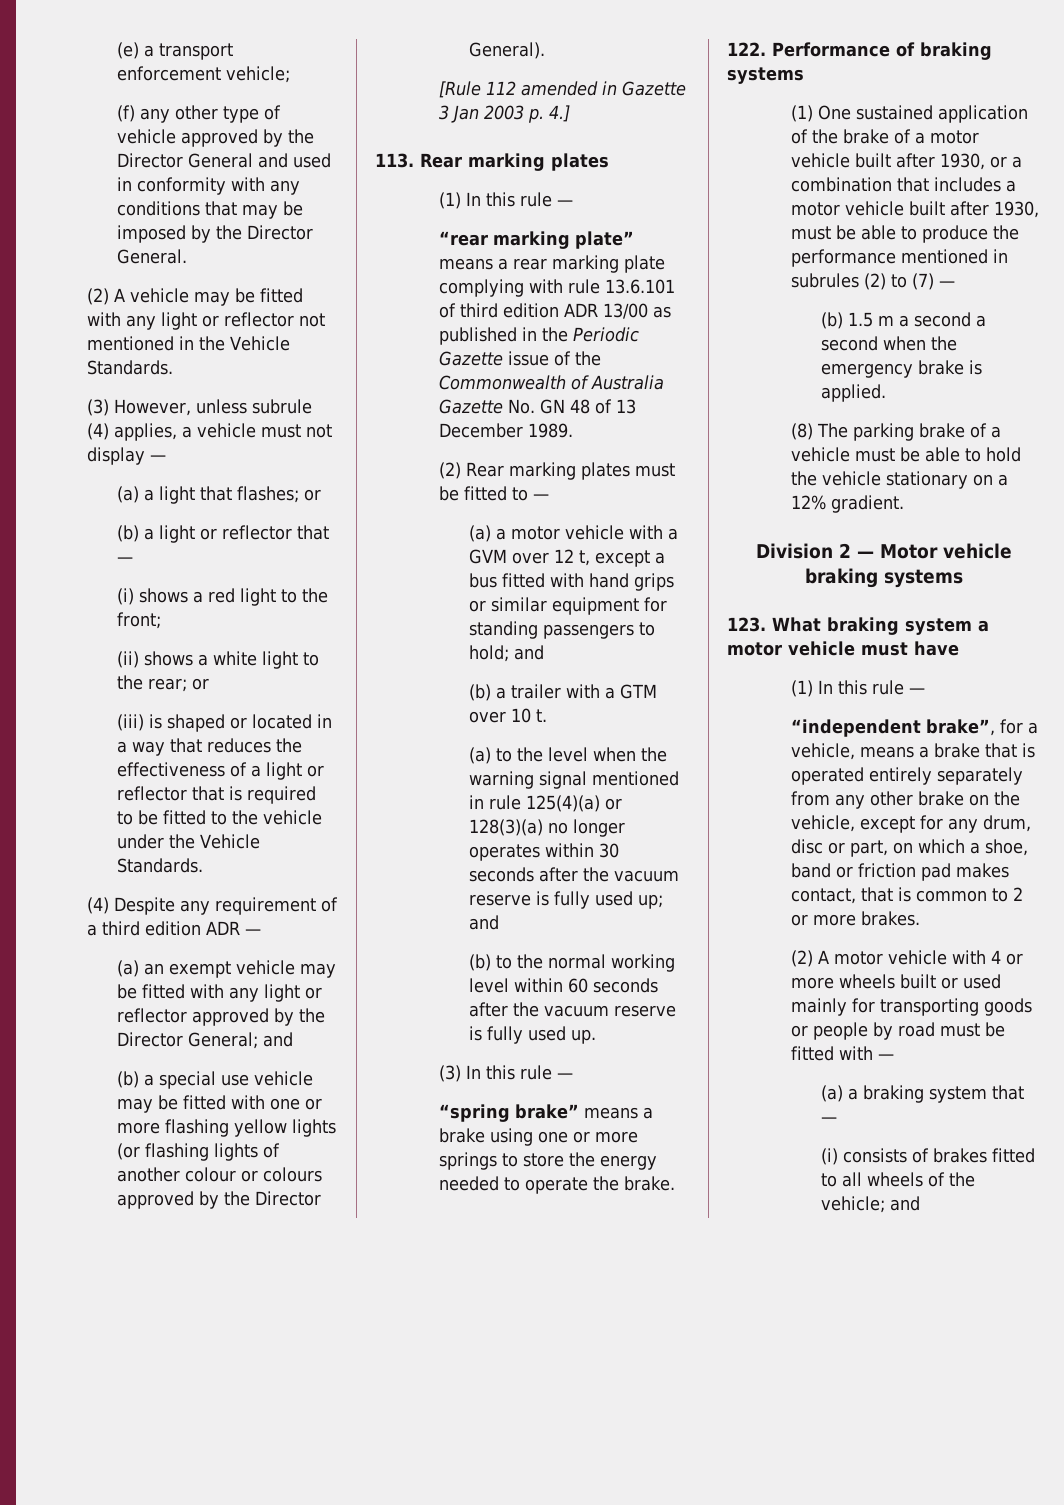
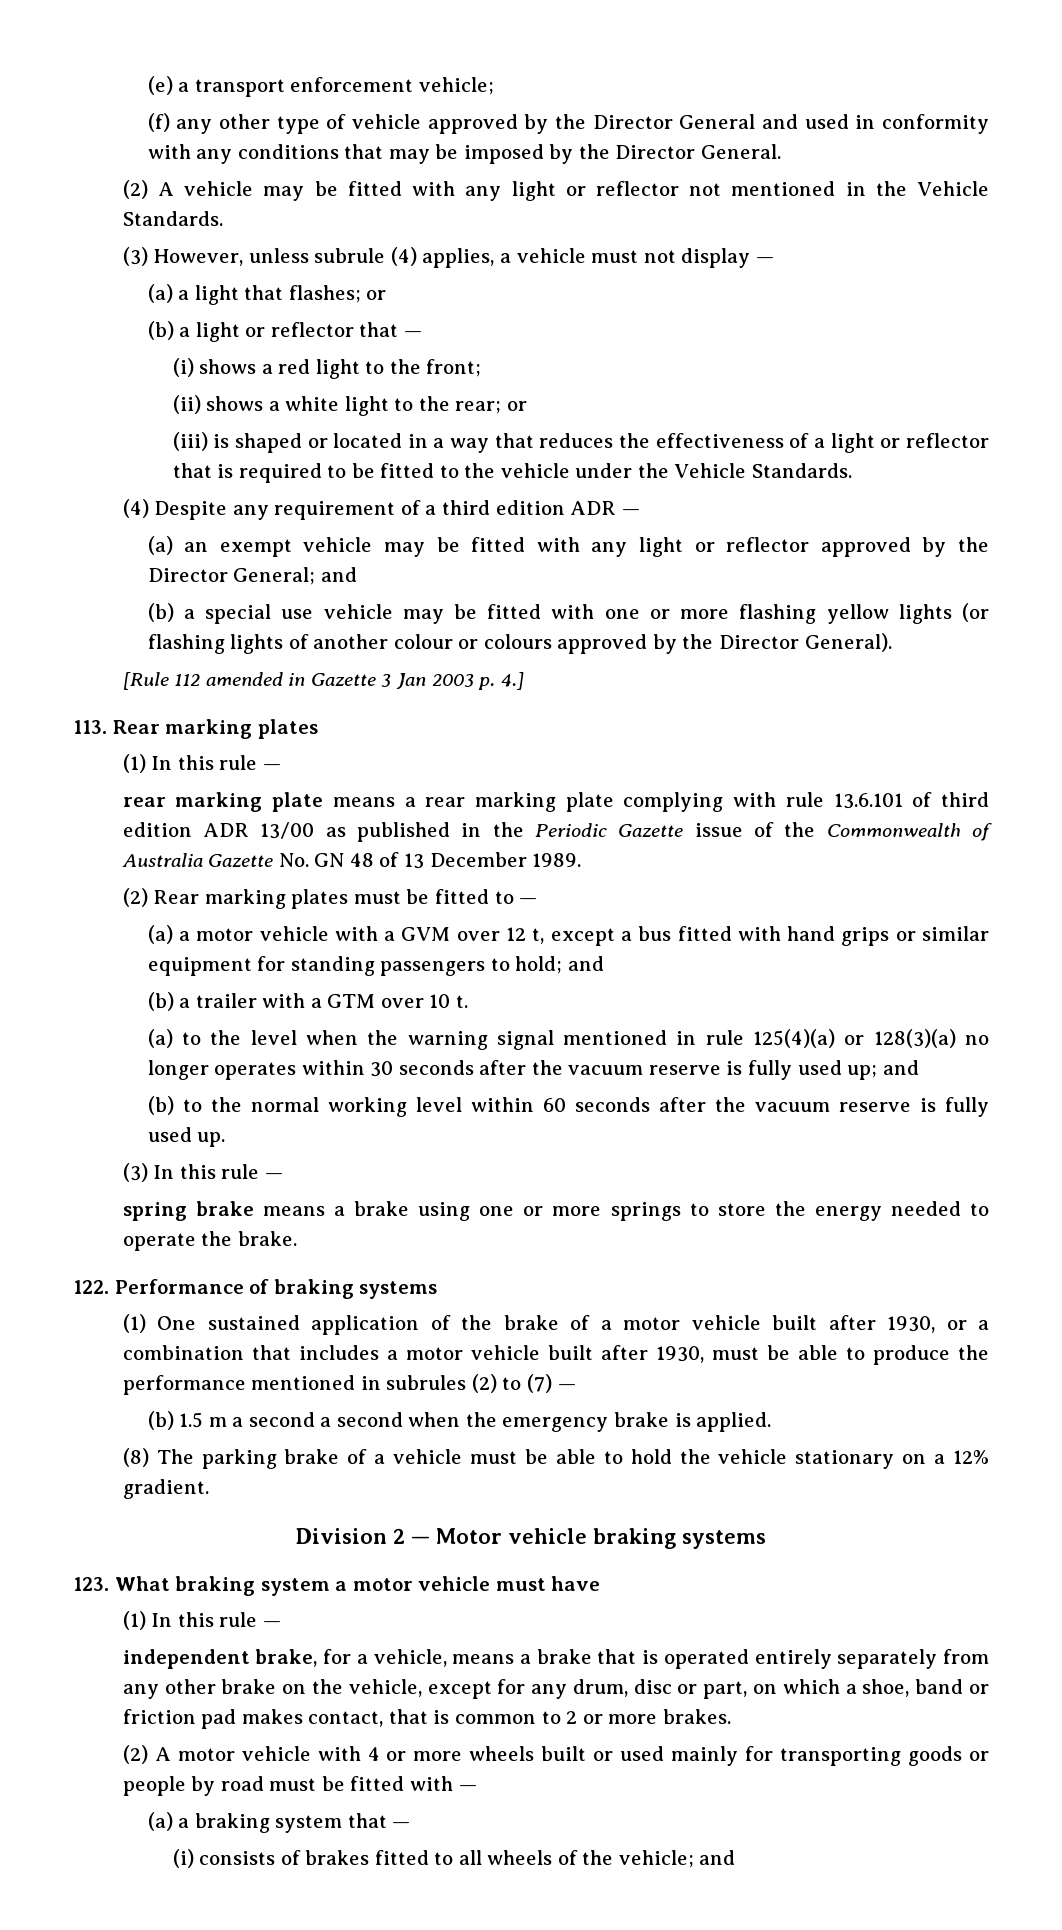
[438,231,634,249] “rear marking plate” -> [122,792,324,812] rear marking plate
[438,1104,579,1122] “spring brake” -> [122,1201,254,1221] spring brake
[790,719,995,737] “independent brake”, -> [122,1649,318,1669] independent brake,

